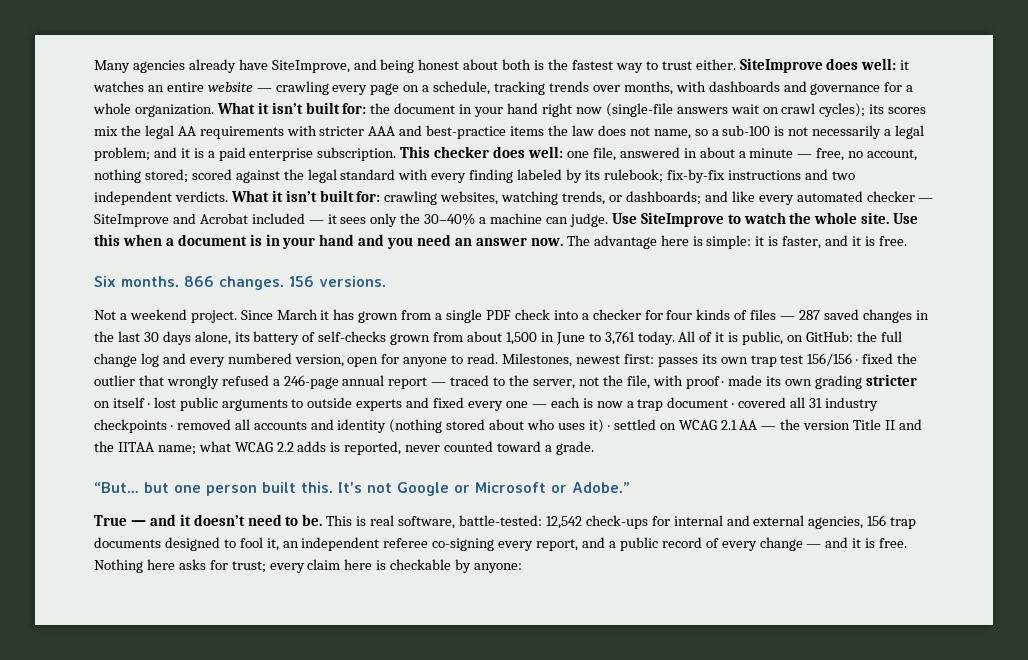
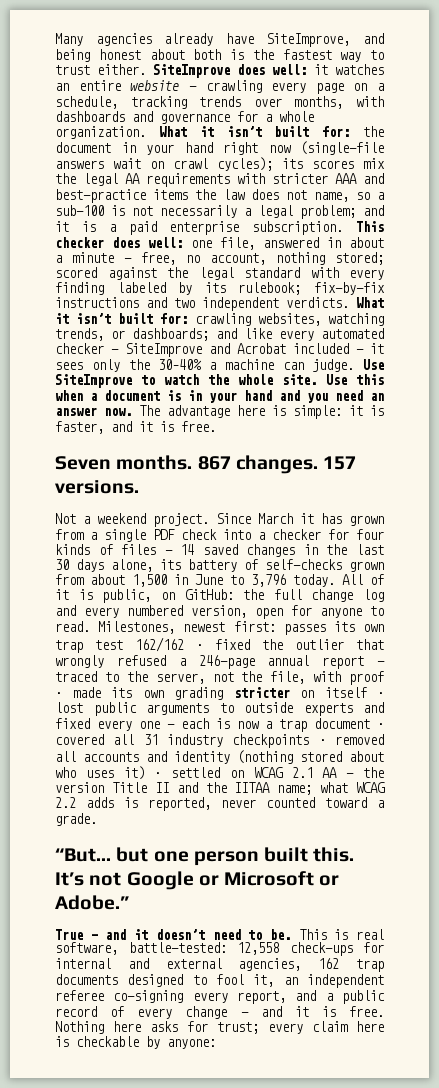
[94,276,314,290] Six months. 866 changes. 156 -> [55,455,357,474] Seven months. 867 changes. 157
[799,310,821,320] 287 -> [180,544,195,555] 14
[604,331,635,345] 3,761 -> [251,574,286,587] 3,796
[807,353,853,366] 156/156 -> [135,637,184,652] 162/162
[545,516,582,529] 12,542 -> [237,942,279,955] 12,558
[867,515,887,526] 156 -> [318,958,340,969] 162

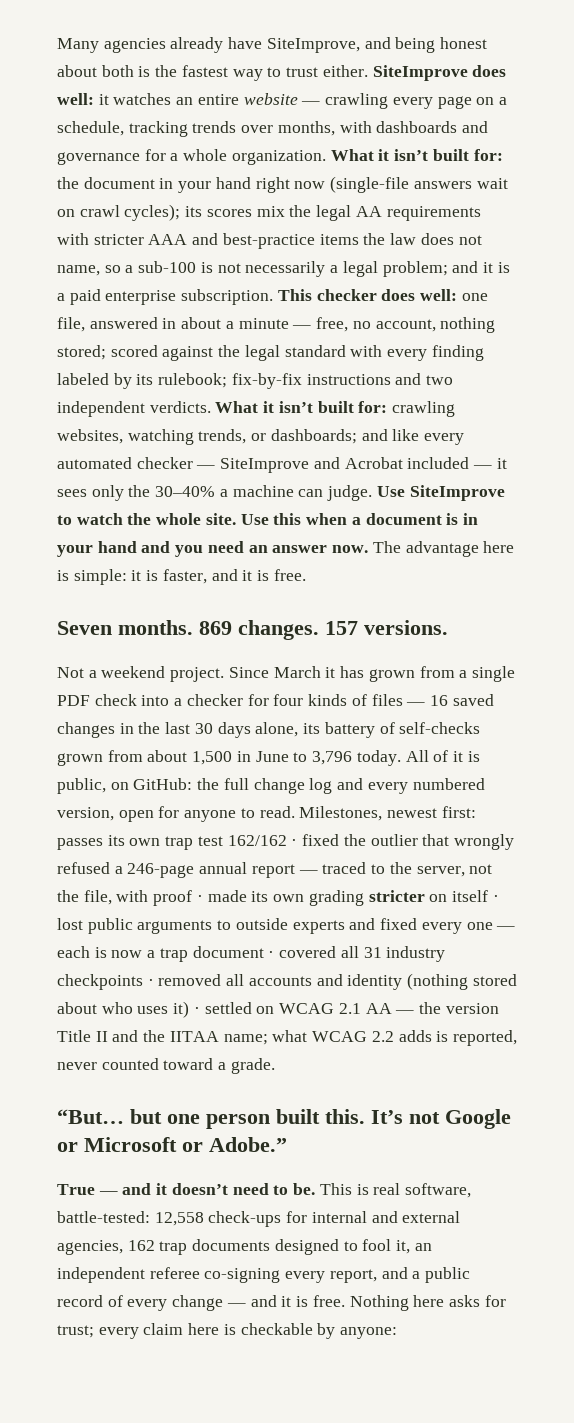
[197,456,231,470] 867 -> [199,621,232,635] 869
[180,544,195,555] 14 -> [429,695,448,706] 16

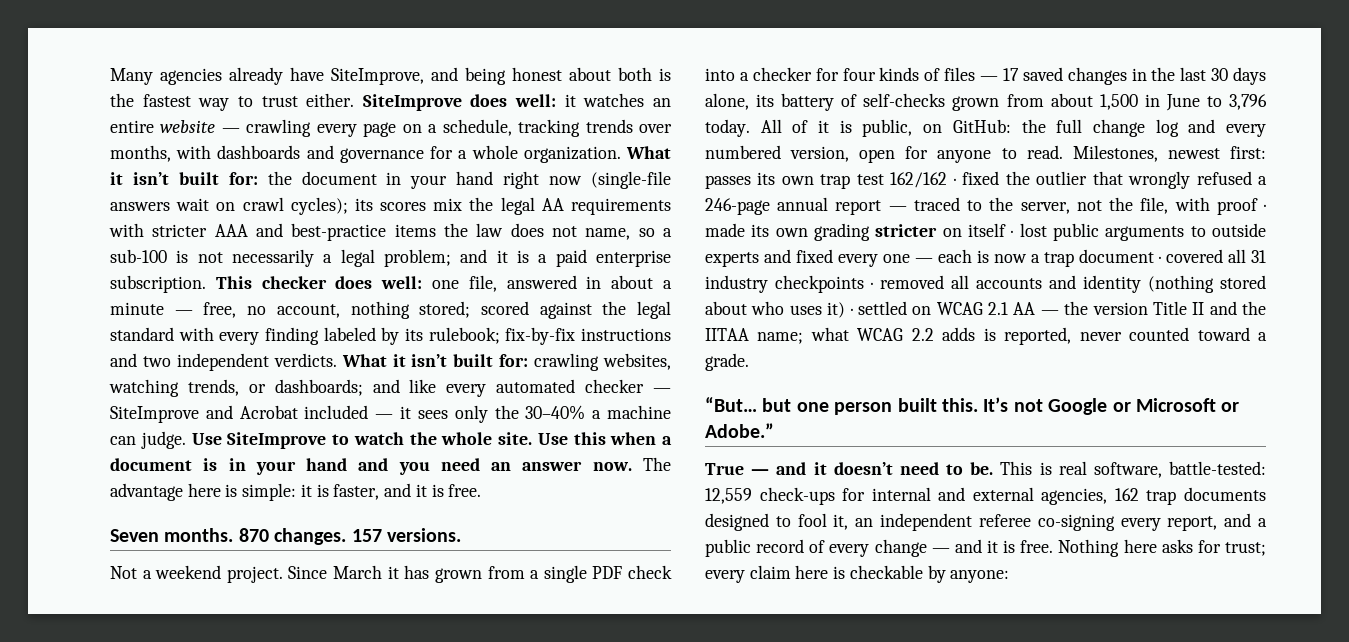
[199,621,232,635] 869 -> [238,528,269,542] 870
[429,695,448,706] 16 -> [1002,68,1019,81] 17
[154,1212,204,1226] 12,558 -> [705,488,752,504] 12,559

